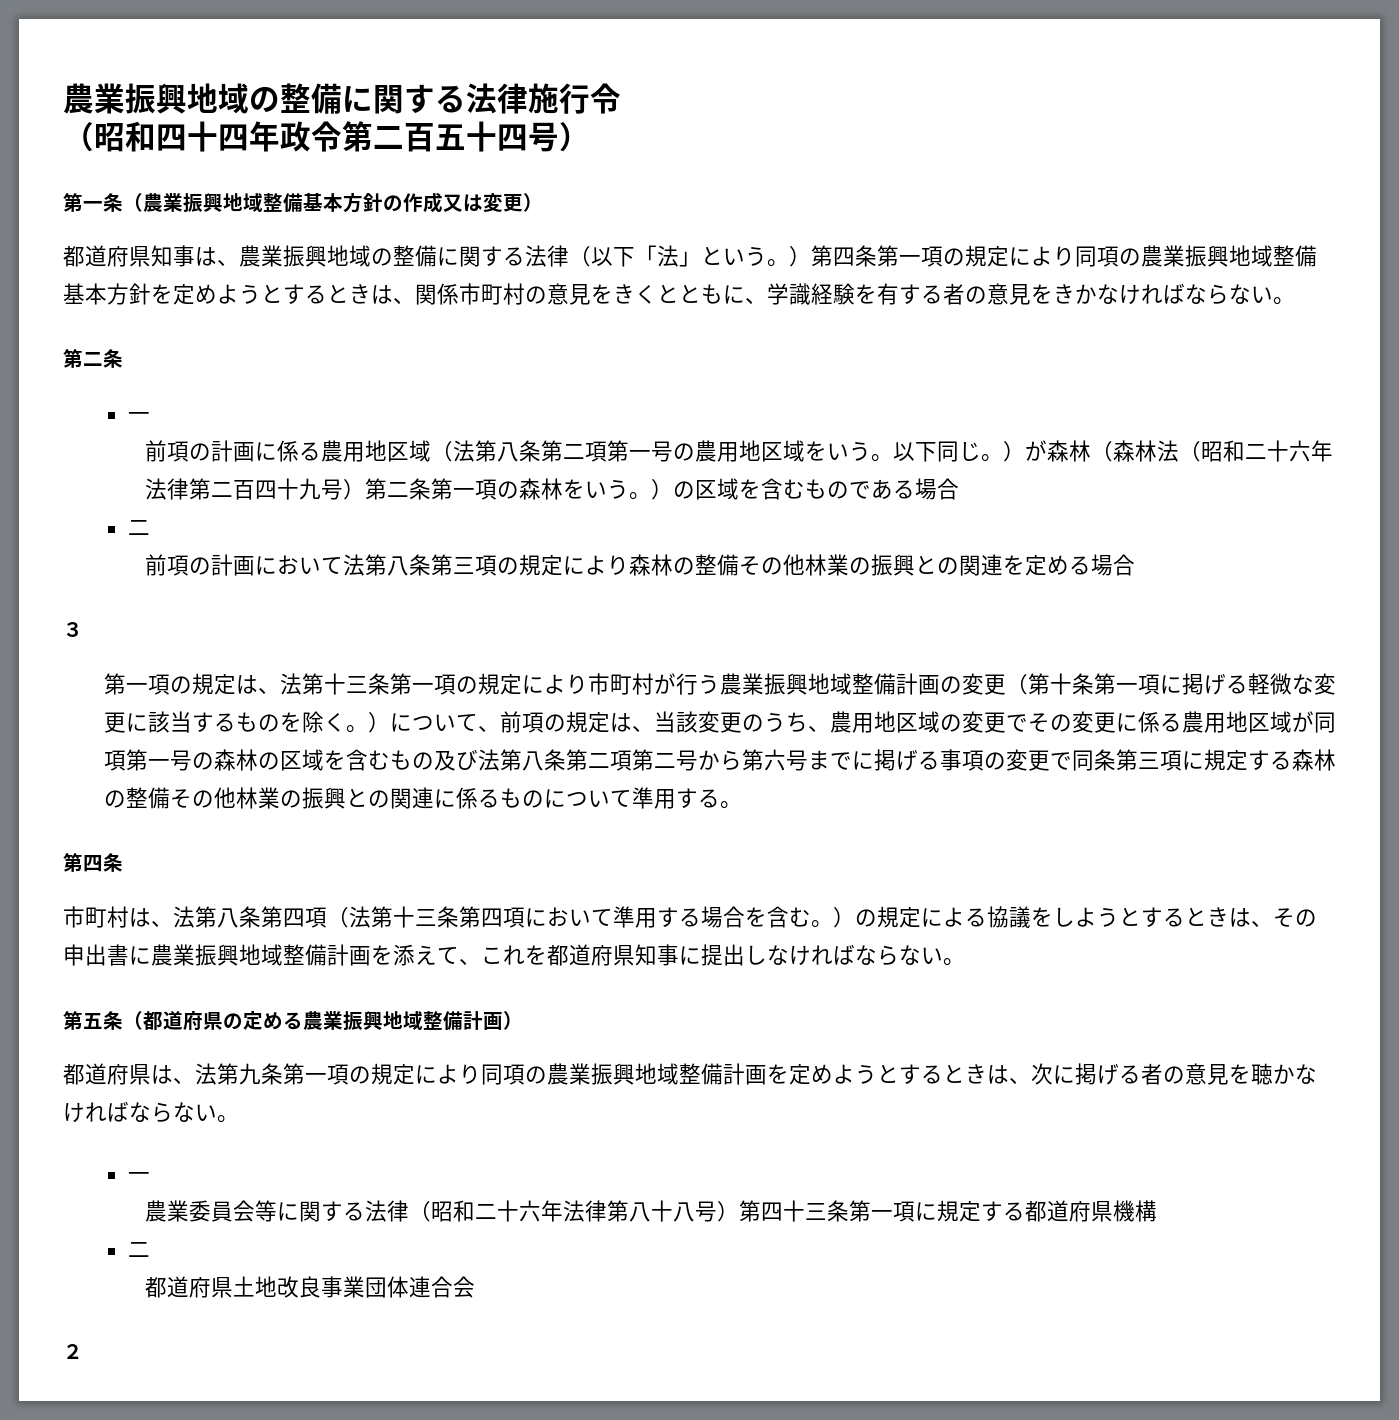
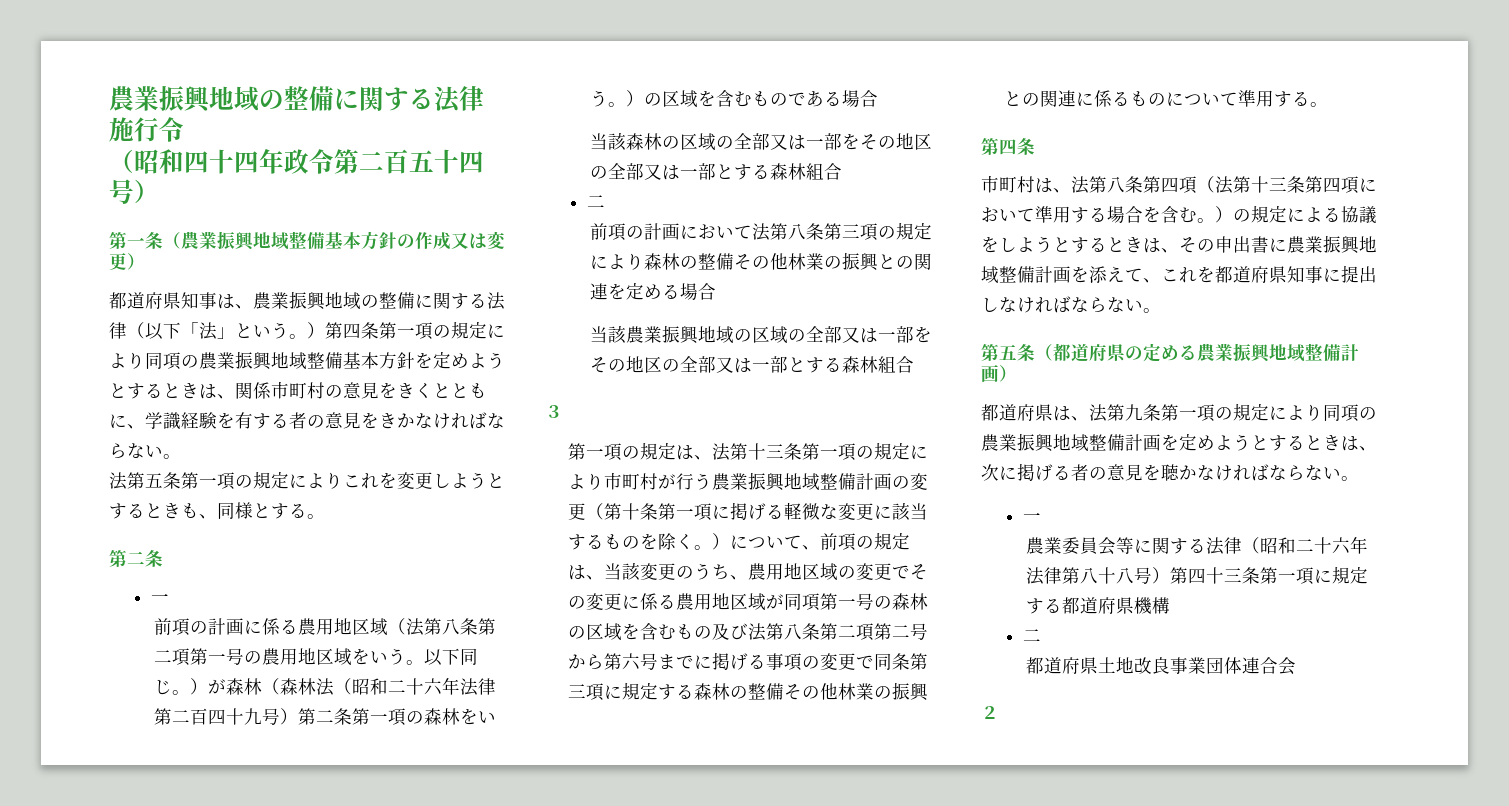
(1295, 301) none -> [109,471,505,490] [109,502,325,519] // 法第五条第一項の規定によりこれを変更しようとするときも、同様とする。
(959, 489) none -> [590,133,933,151] [590,163,843,180] // 当該森林の区域の全部又は一部をその地区の全部又は一部とする森林組合
(1135, 565) none -> [590,325,933,344] [590,356,915,373] // 当該農業振興地域の区域の全部又は一部をその地区の全部又は一部とする森林組合

